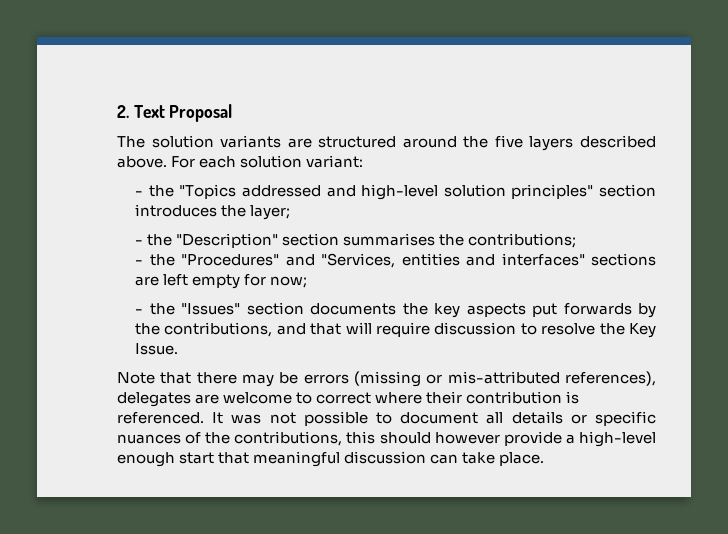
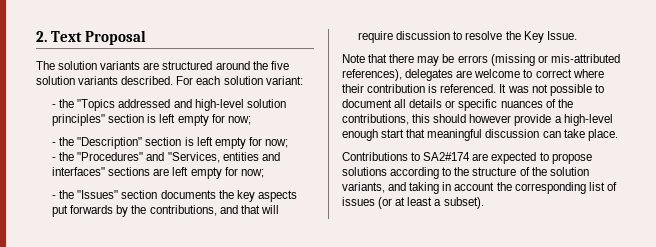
[529,135,656,151] [117,156,167,168] layers described above. -> [36,76,174,85] solution variants described.
[134,204,291,220] introduces the layer; -> [147,114,251,126] is left empty for now;
[343,233,577,248] summarises the contributions; -> [184,137,288,149] is left empty for now;
(545, 459) none -> [342,152,592,164] [342,167,589,179] [342,182,617,194] [342,197,484,209] // Contributions to SA2#174 are expected to propose solutions according to the structure of the solution variants, and taking in account the corresponding list of issues (or at least a subset).

